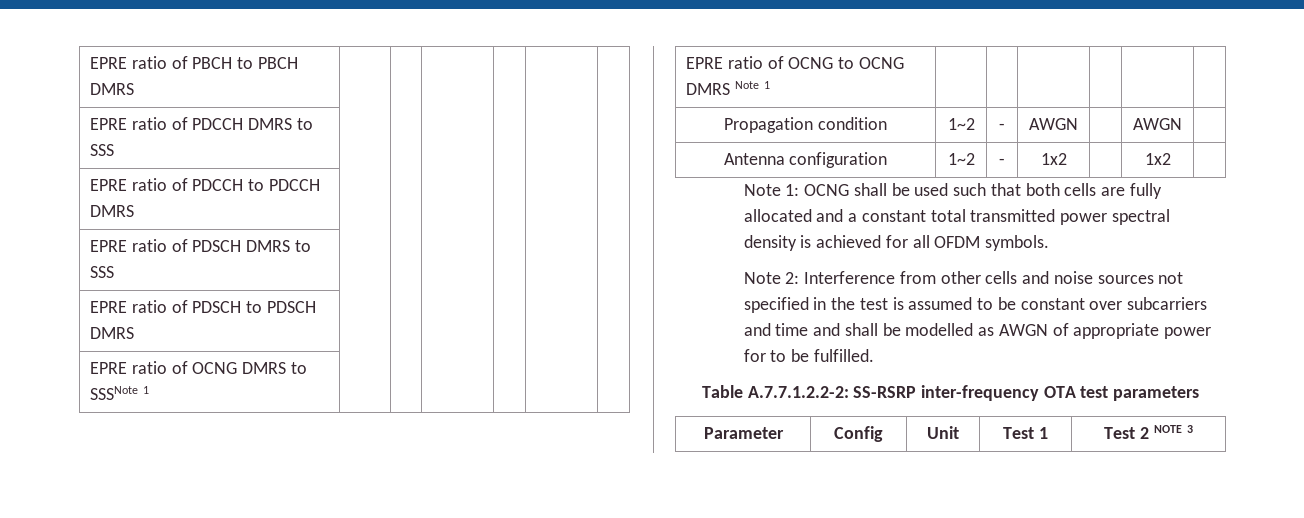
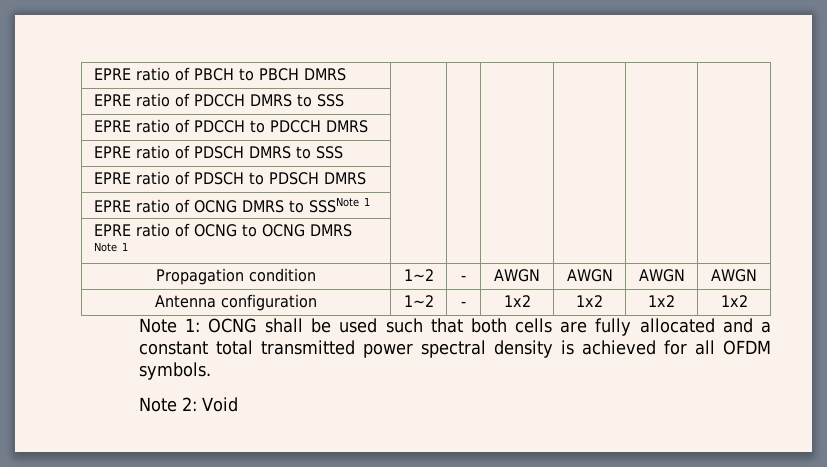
[1133,118,1182,130] | AWGN | -> [566,269,613,282] [638,269,685,282] [711,269,758,282] AWGN | AWGN | AWGN
[1144,153,1171,165] | 1x2 | -> [576,295,603,307] [648,295,675,307] [720,295,748,307] 1x2 | 1x2 | 1x2
[804,271,1184,284] [743,297,1207,313] [743,323,1211,339] [743,349,874,362] [701,385,1200,401] [703,427,784,439] [834,426,883,442] [927,426,959,439] [1003,427,1048,439] [1104,425,1193,439] Interference from other cells and noise sources not specified in the test is assumed to be constant over subcarriers and time and shall be modelled as AWGN of appropriate power for to be fulfilled. // Table A.7.7.1.2.2-2: SS-RSRP inter-frequency OTA test parameters // Parameter | Config | Unit | Test 1 | Test 2 NOTE 3 -> [201,397,238,412] Void

